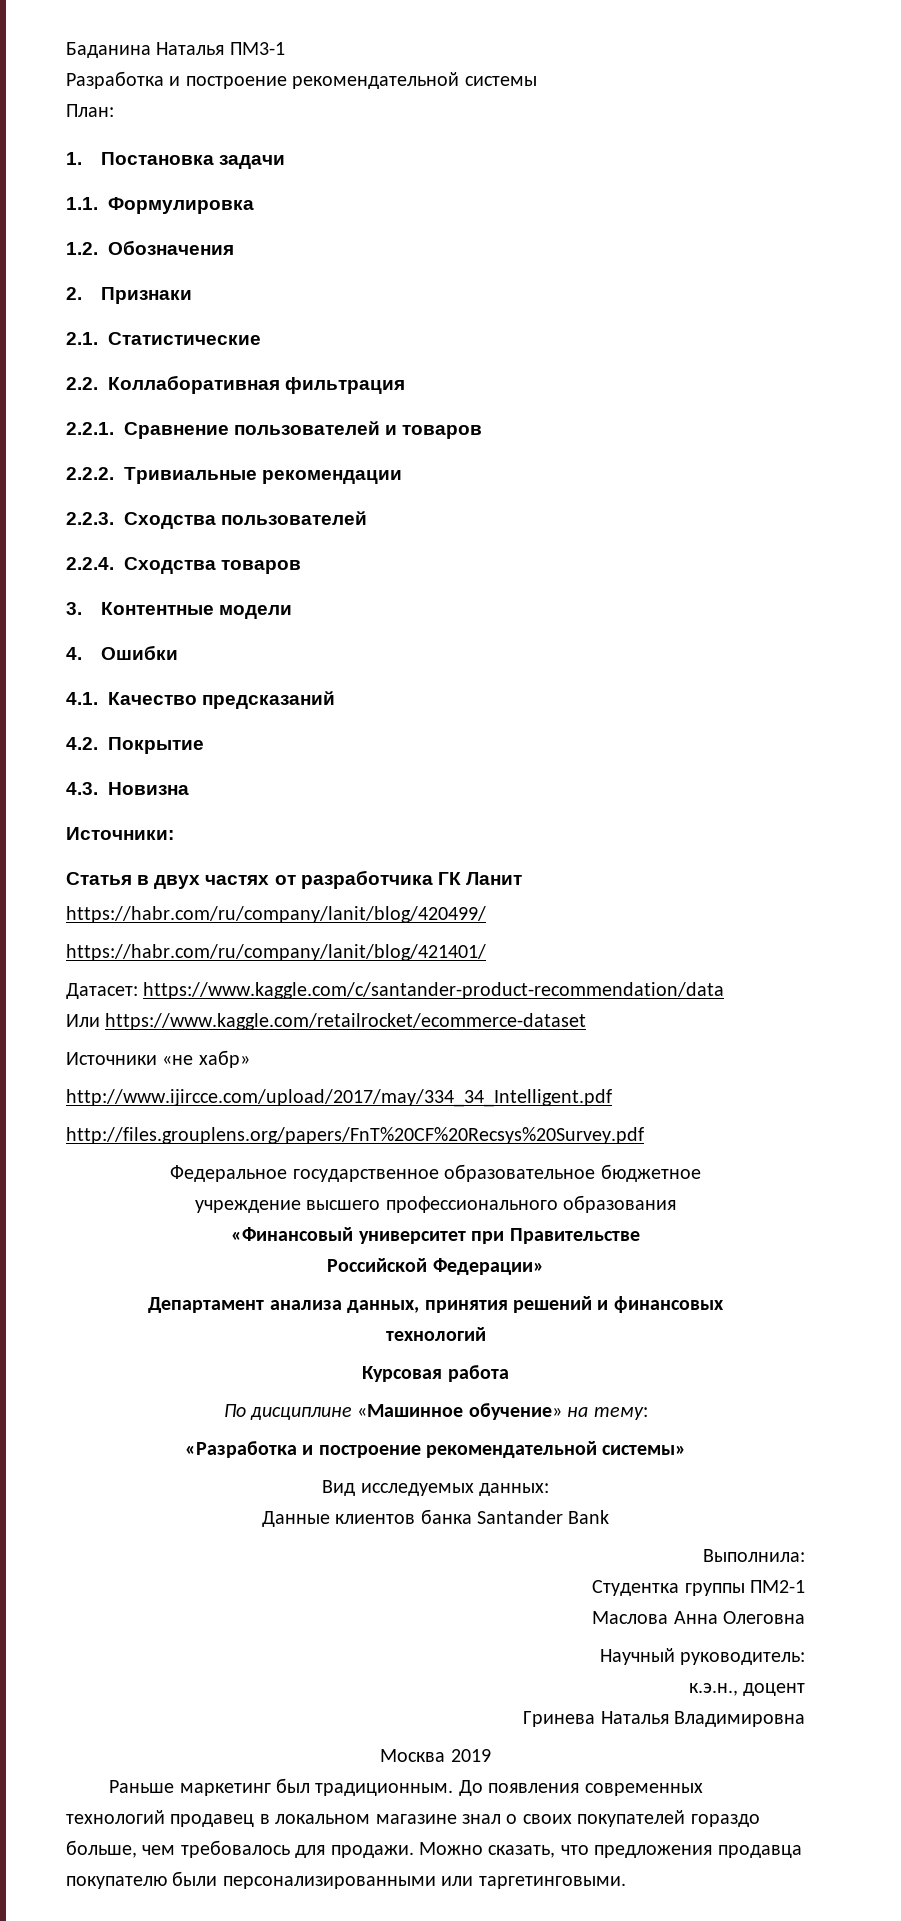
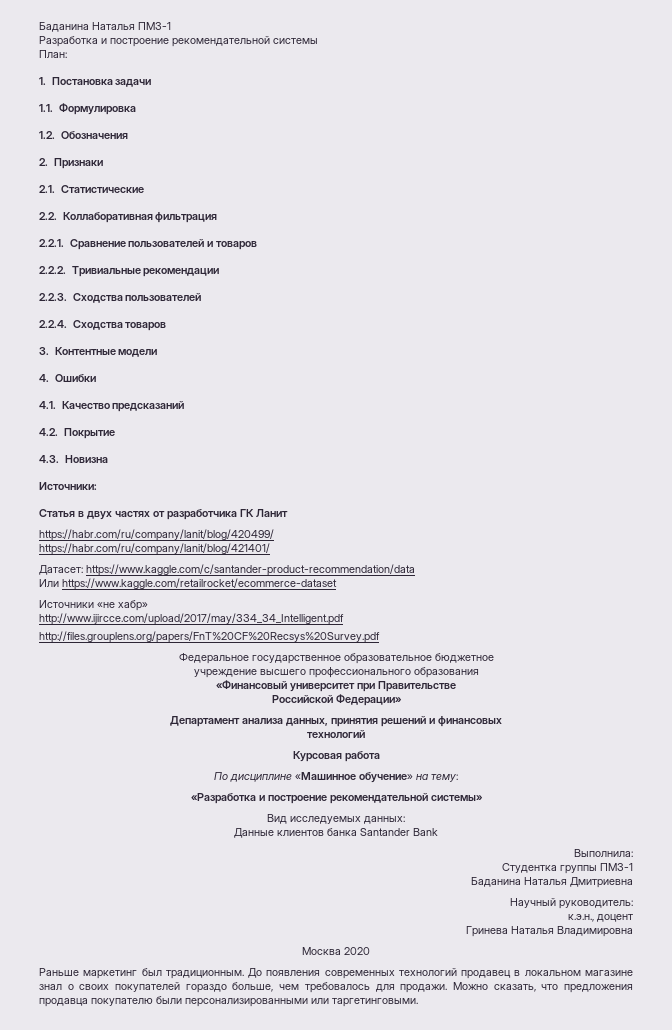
[750,1580,805,1593] [592,1611,805,1624] ПМ2-1 // Маслова Анна Олеговна -> [600,863,633,871] [471,877,633,888] ПМ3-1 // Баданина Наталья Дмитриевна
[450,1749,491,1762] 2019 -> [344,947,370,955] 2020

